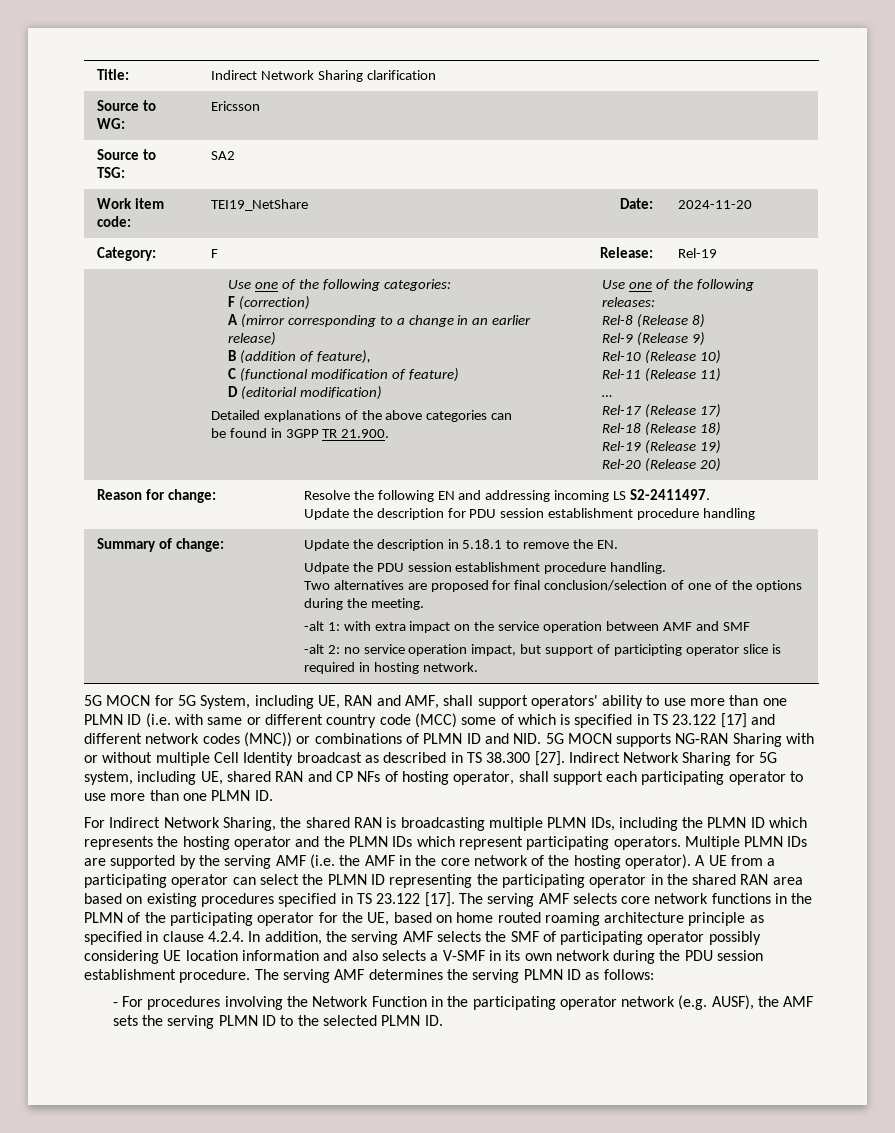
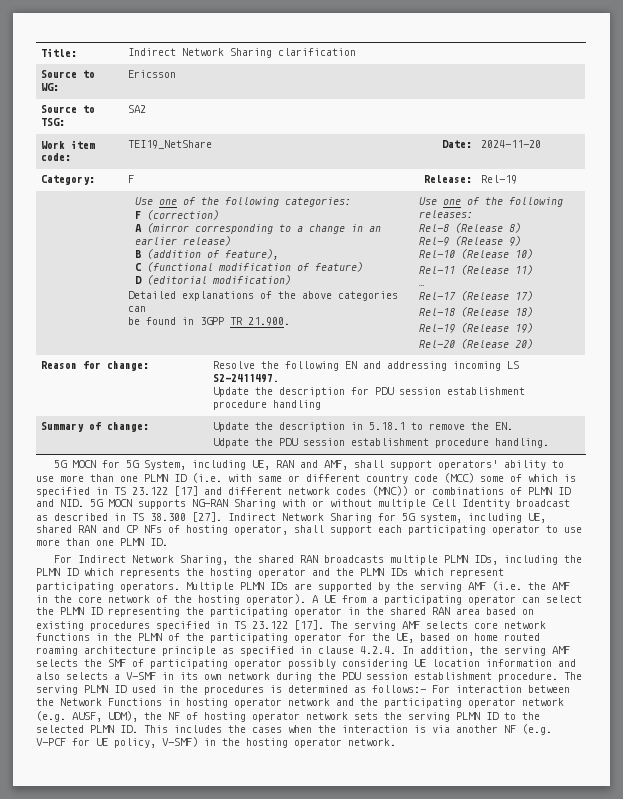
[303,580,802,592] [303,598,424,610] [303,621,750,633] [303,644,781,656] [303,662,478,674] // Two alternatives are proposed for final conclusion/selection of one of the options during the meeting. // -alt 1: with extra impact on the service operation between AMF and SMF // -alt 2: no service operation impact, but support of participting operator slice is required in hosting network. -> (550, 443) none
[386,817,485,831] is broadcasting -> [324,555,385,563] broadcasts
[334,969,654,983] [112,996,443,1010] AMF determines the serving PLMN ID as follows: // - For procedures involving the Network Function in -> [84,685,570,695] [36,698,354,708] PLMN ID used in the procedures is determined as follows:- For interaction between the Network Functions in hosting operator network and
[711,995,814,1010] AUSF), the AMF -> [72,711,348,722] AUSF, UDM), the NF of hosting operator network
(443, 1020) none -> [144,724,552,735] [36,737,396,748] This includes the cases when the interaction is via another NF (e.g. V-PCF for UE policy, V-SMF) in the hosting operator network.

